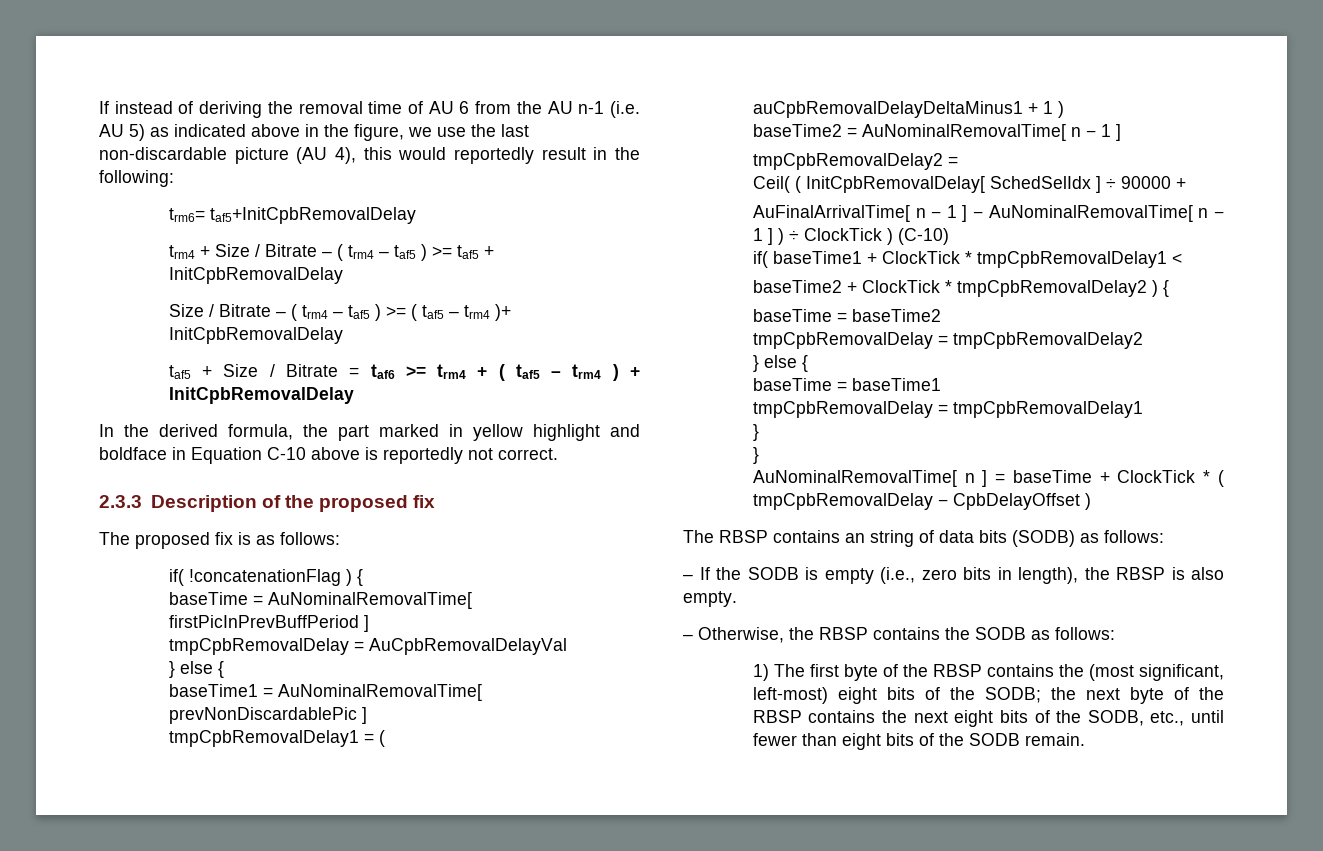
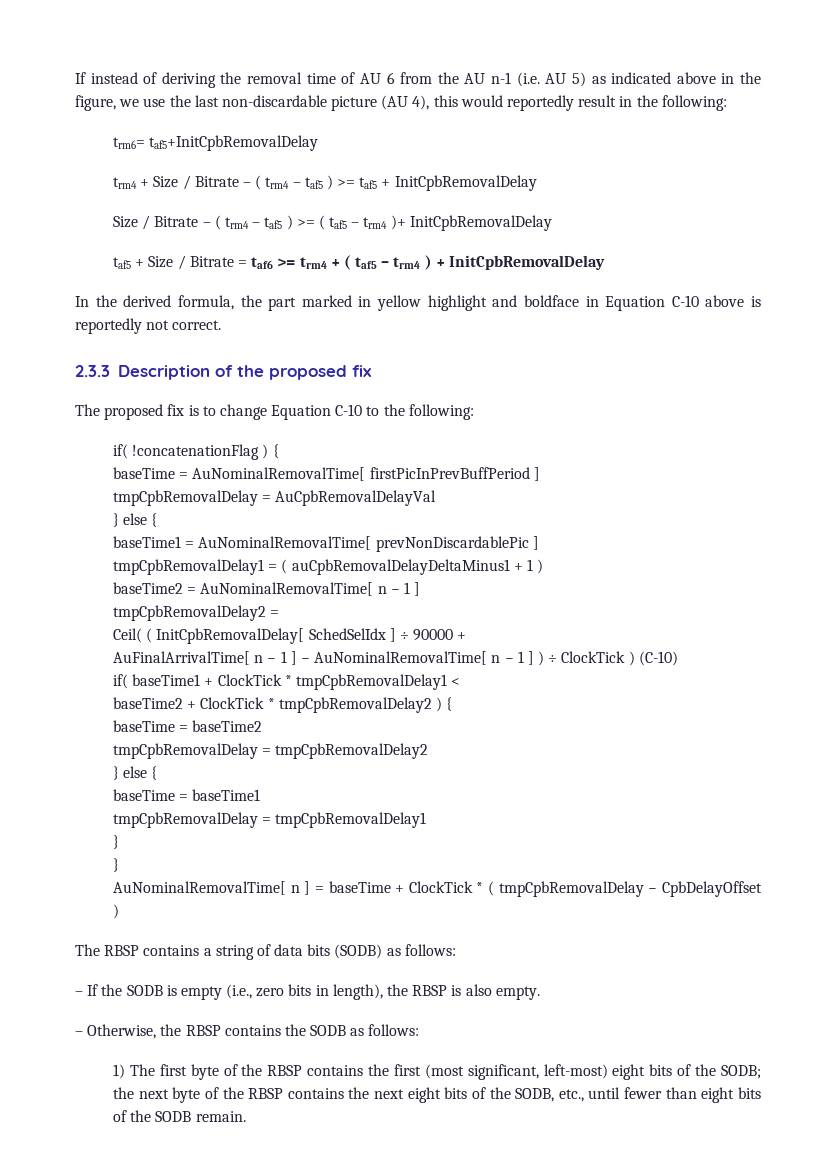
[256,532,340,545] as follows: -> [202,404,474,420] to change Equation C-10 to the following:
[845,533,865,543] an -> [203,948,212,956] a
(1084, 670) none -> [393,1064,421,1076] first

